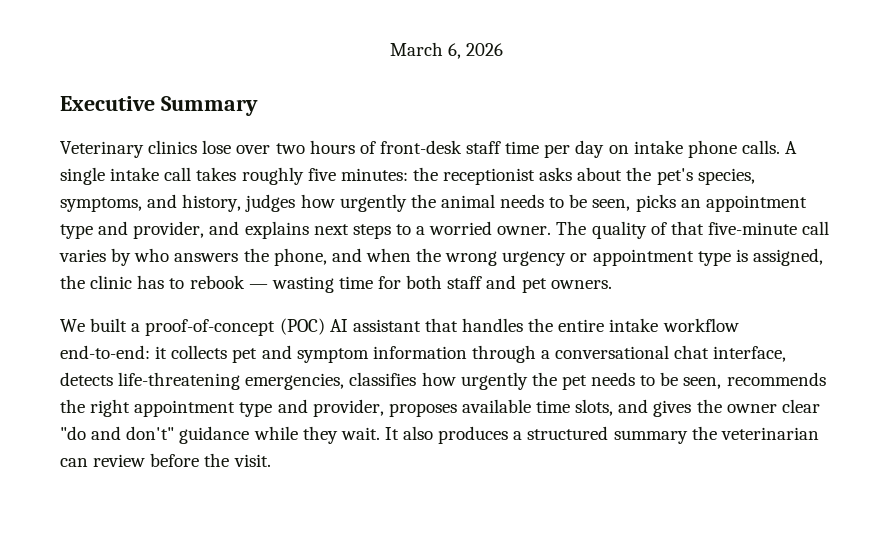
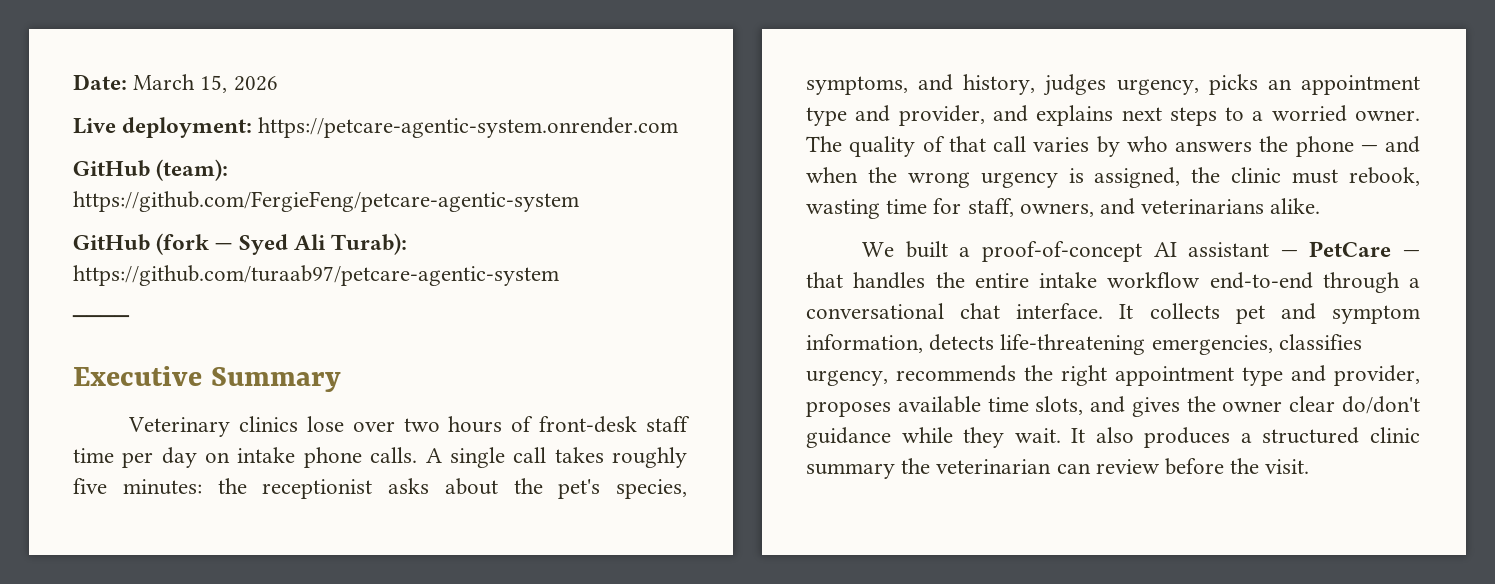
[389,42,504,59] March 6, 2026 -> [73,74,278,93] [73,117,679,138] [73,159,229,181] [73,191,579,212] [73,233,408,255] [73,265,559,286] [72,315,130,324] Date: March 15, 2026 // Live deployment: https://petcare-agentic-system.onrender.com // GitHub (team): https://github.com/FergieFeng/petcare-agentic-system // GitHub (fork — Syed Ali Turab): https://github.com/turaab97/petcare-agentic-system // ────
[110,167,160,181] intake -> (505, 457) none
[300,194,631,212] how urgently the animal needs to be seen, -> [1116,79,1199,95] urgency,
[707,222,797,235] five-minute -> (986, 144) none
[273,248,327,266] phone, -> [1295,136,1378,157] phone —
[570,249,731,266] or appointment type -> (1058, 180) none
[137,275,612,293] has to rebook — wasting time for both staff and pet owners. -> [1292,167,1420,186] [806,198,1321,219] must rebook, wasting time for staff, owners, and veterinarians alike.
[279,318,325,335] (POC) -> (1143, 251) none
(421, 325) none -> [1280,241,1420,257] — PetCare —
[60,345,787,363] [60,372,722,390] end-to-end: it collects pet and symptom information through a conversational chat interface, detects life-threatening emergencies, classifies how urgently the pet needs to be seen, -> [1209,272,1420,293] [806,303,1420,324] [806,334,1362,355] [806,370,888,386] end-to-end through a conversational chat interface. It collects pet and symptom information, detects life-threatening emergencies, classifies urgency,
[60,426,175,440] "do and don't" -> [1342,396,1420,414] do/don't
(609, 433) none -> [1370,427,1420,443] clinic

